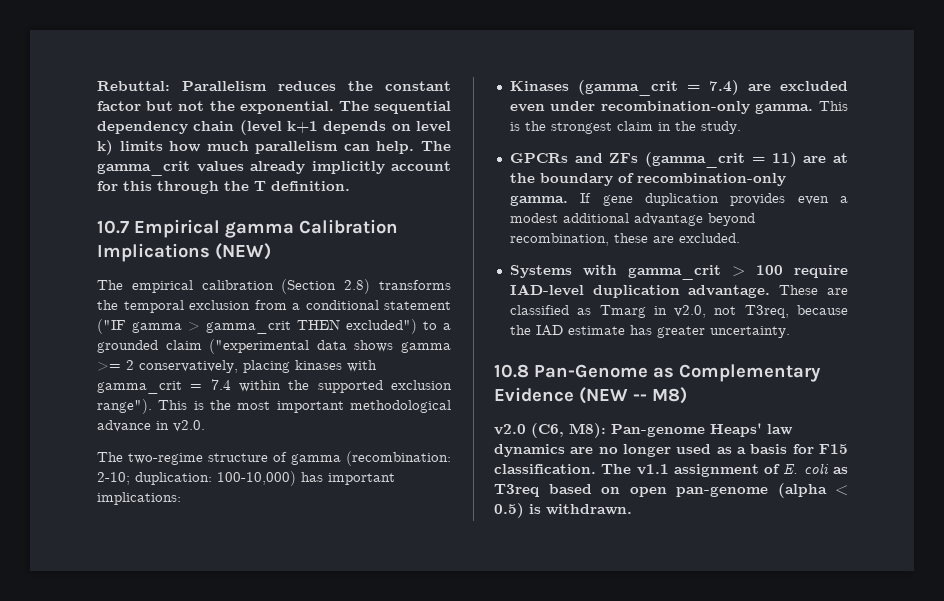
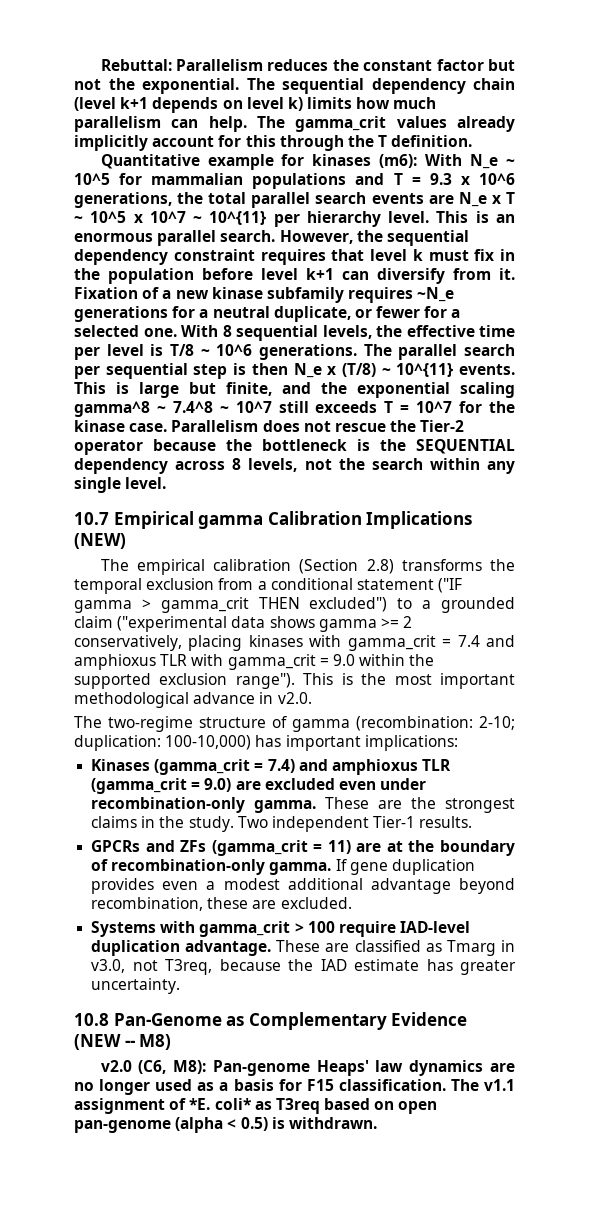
(350, 186) none -> [100,154,515,170] [74,173,515,189] [74,192,515,208] [74,211,515,227] [74,230,469,246] [74,249,515,265] [74,268,515,284] [74,287,455,303] [74,306,461,322] [74,325,515,341] [74,344,515,360] [74,363,515,379] [74,382,515,398] [74,401,516,417] [74,420,465,432] [74,439,515,455] [74,458,515,474] [74,477,167,493] // Quantitative example for kinases (m6): With N_e ~ 10^5 for mammalian populations and T = 9.3 x 10^6 generations, the total parallel search events are N_e x T ~ 10^5 x 10^7 ~ 10^{11} per hierarchy level. This is an enormous parallel search. However, the sequential dependency constraint requires that level k must fix in the population before level k+1 can diversify from it. Fixation of a new kinase subfamily requires ~N_e generations for a neutral duplicate, or fewer for a selected one. With 8 sequential levels, the effective time per level is T/8 ~ 10^6 generations. The parallel search per sequential step is then N_e x (T/8) ~ 10^{11} events. This is large but finite, and the exponential scaling gamma^8 ~ 7.4^8 ~ 10^7 still exceeds T = 10^7 for the kinase case. Parallelism does not rescue the Tier-2 operator because the bottleneck is the SEQUENTIAL dependency across 8 levels, not the search within any single level.
(231, 384) none -> [486,635,515,647] [74,654,355,670] and amphioxus TLR with gamma_crit = 9.0
(739, 87) none -> [298,759,452,775] [91,778,232,794] and amphioxus TLR (gamma_crit = 9.0)
[819,101,848,111] [509,122,520,131] This is -> [325,797,403,809] These are
[616,121,653,131] claim -> [91,816,138,828] claims
(741, 127) none -> [237,816,473,832] Two independent Tier-1 results.
[674,305,707,318] v2.0, -> [91,959,126,973] v3.0,
[783,463,828,474] E. coli -> [189,1098,251,1110] *E. coli*

